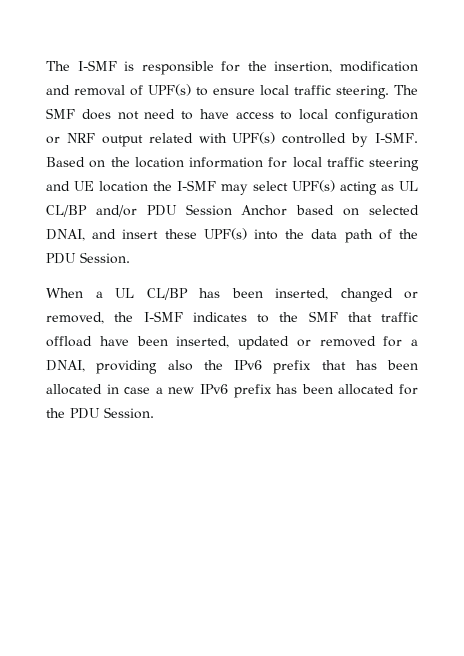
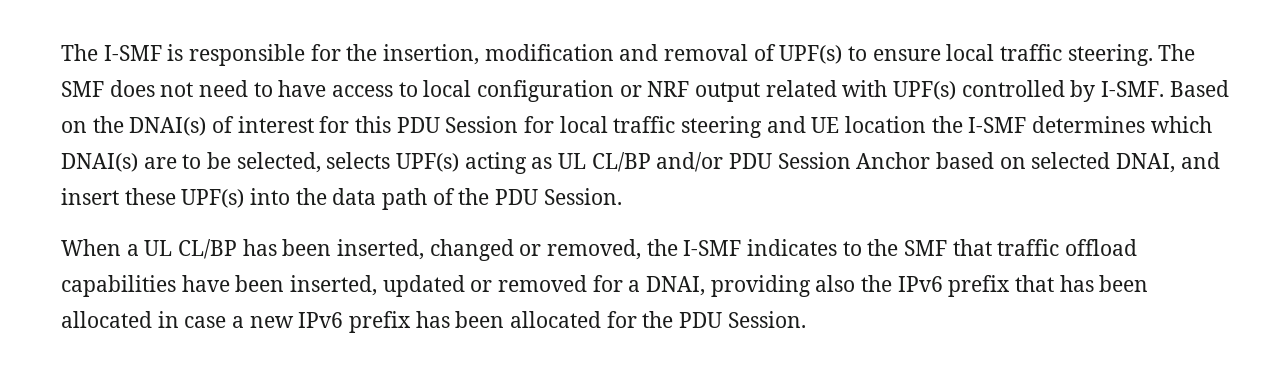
[134,157,263,168] location information -> [129,116,519,136] DNAI(s) of interest for this PDU Session
[221,181,288,195] may select -> [1032,116,1212,133] [61,152,391,173] determines which DNAI(s) are to be selected, selects
(92, 341) none -> [61,275,176,297] capabilities

